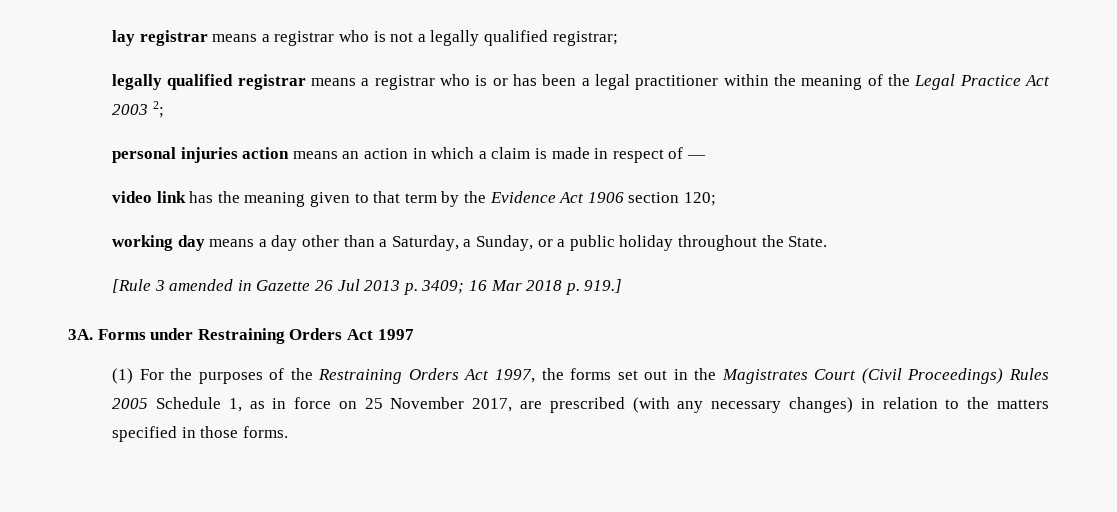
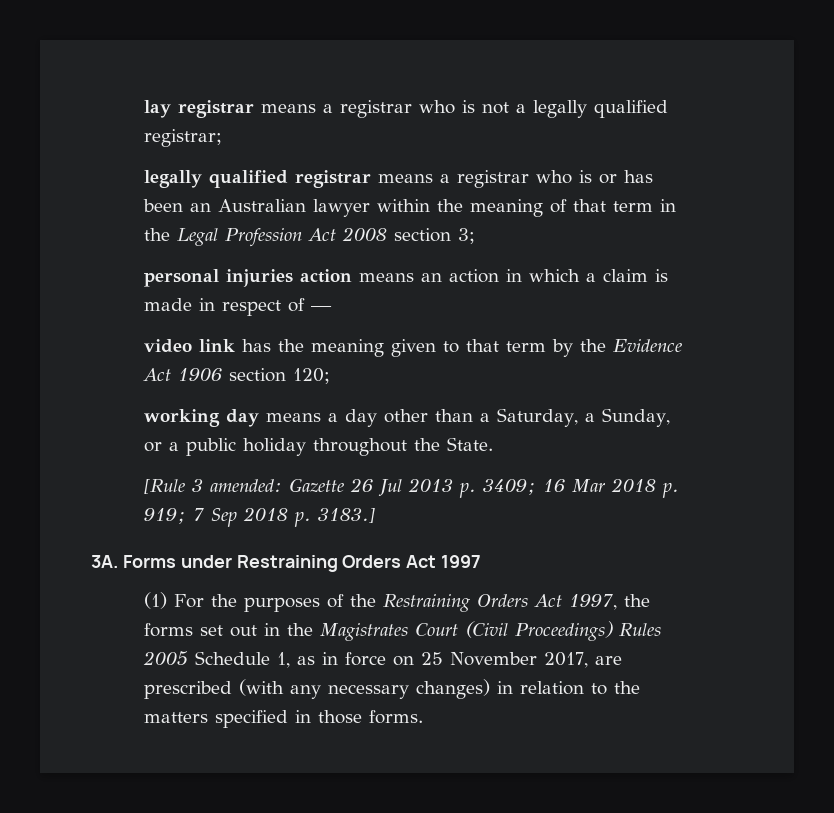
[581,74,719,90] a legal practitioner -> [189,199,370,217] an Australian lawyer
[888,74,1050,90] [112,101,164,118] the Legal Practice Act 2003 2; -> [572,199,676,212] [143,227,475,247] that term in the Legal Profession Act 2008 section 3;
[169,279,252,291] amended in -> [209,479,282,492] amended:
[584,279,623,293] 919.] -> [143,507,375,527] 919; 7 Sep 2018 p. 3183.]

